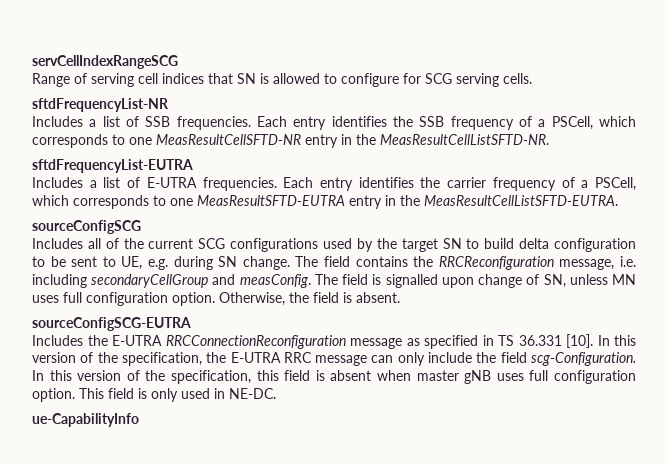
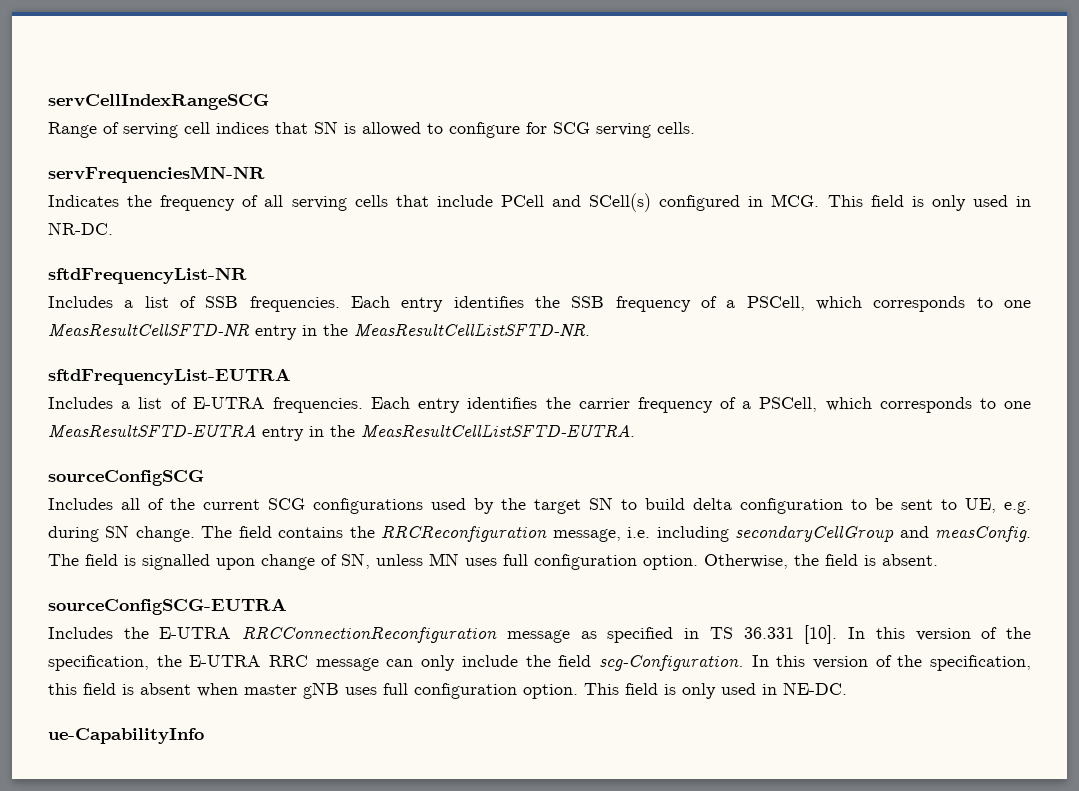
(532, 78) none -> [48,166,265,183] [48,193,1032,212] [48,222,113,235] // servFrequenciesMN-NR // Indicates the frequency of all serving cells that include PCell and SCell(s) configured in MCG. This field is only used in NR-DC.

